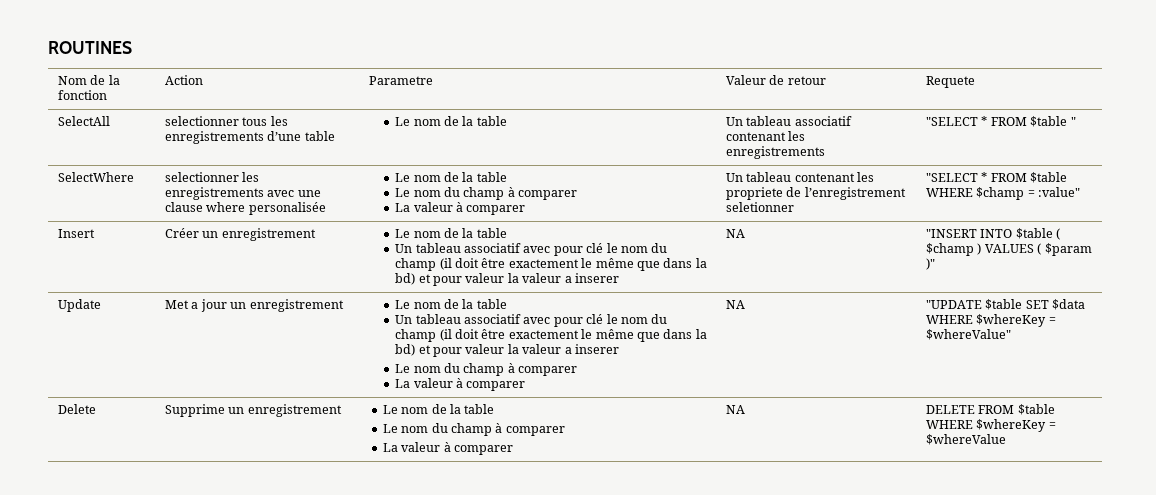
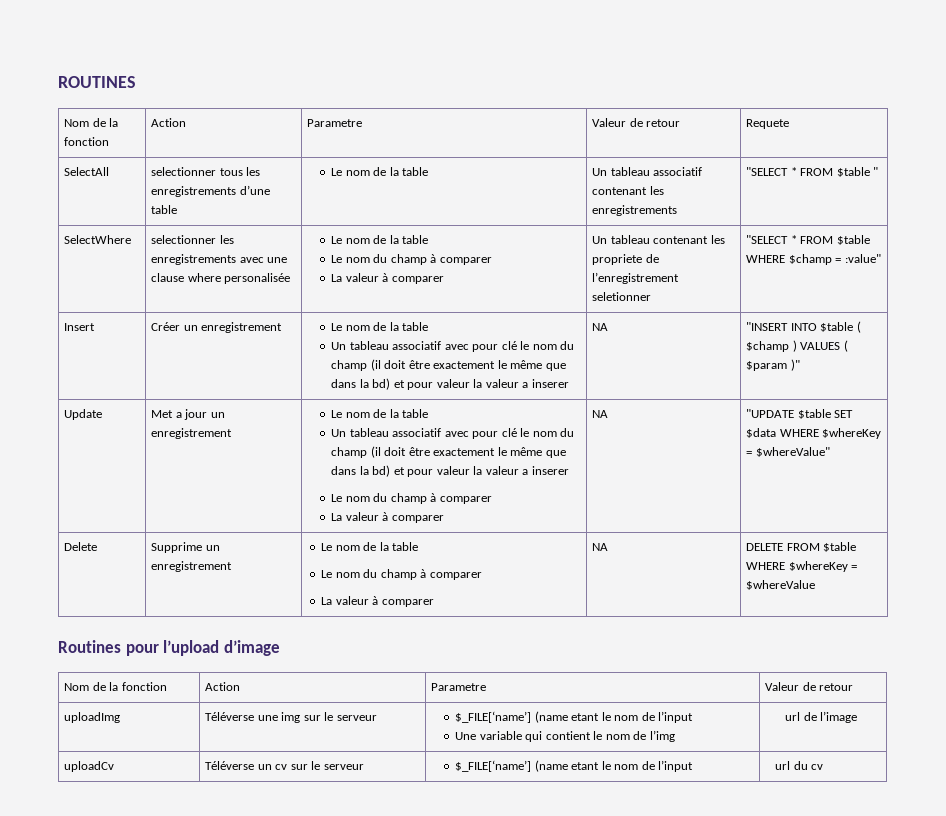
(1007, 439) none -> [58,640,280,656] [63,682,167,691] [204,682,240,691] [430,683,486,691] [764,682,854,691] [63,712,120,723] [204,712,377,723] [455,711,694,723] [455,730,675,742] [784,711,858,723] [63,761,114,772] [204,761,364,770] [455,760,694,772] [774,761,824,770] // Routines pour l’upload d’image // Nom de la fonction | Action | Parametre | Valeur de retour // uploadImg | Téléverse une img sur le serveur | $_FILE[‘name’] (name etant le nom de l’input // Une variable qui contient le nom de l’img | url de l’image // uploadCv | Téléverse un cv sur le serveur | $_FILE[‘name’] (name etant le nom de l’input | url du cv

